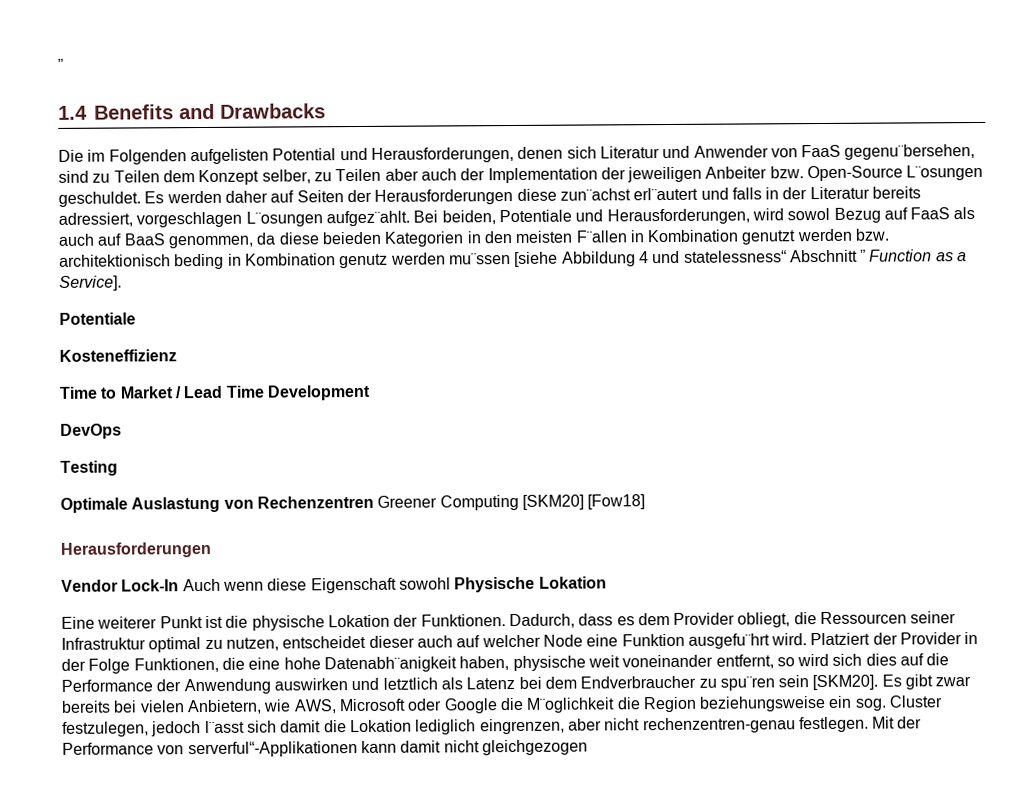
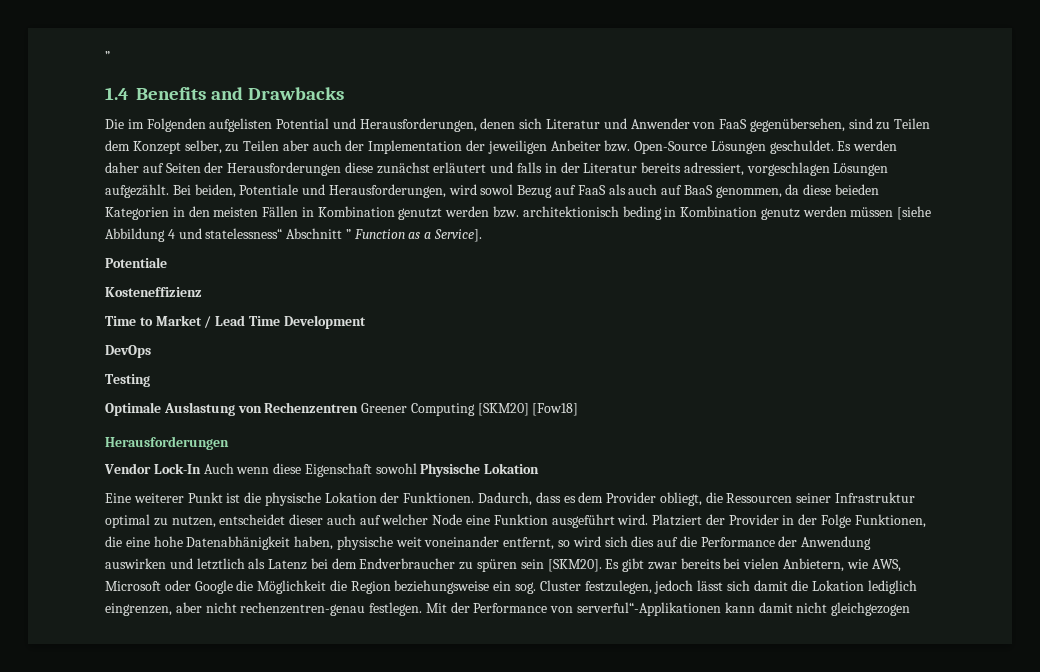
[844,144,976,160] gegenu¨bersehen, -> [749,118,845,132] gegenübersehen,
[906,164,984,181] L¨osungen -> [710,141,766,154] Lösungen
[559,187,699,201] zun¨achst erl¨autert -> [376,162,487,174] zunächst erläutert
[245,210,410,227] L¨osungen aufgez¨ahlt. -> [833,163,889,176] [105,184,169,198] Lösungen aufgezählt.
[575,230,628,243] F¨allen -> [262,206,299,217] Fällen
[448,253,511,265] mu¨ssen -> [850,207,894,217] müssen
[687,633,770,649] ausgefu¨hrt -> [551,514,615,528] ausgeführt
[323,656,457,673] Datenabh¨anigkeit -> [186,536,291,550] Datenabhänigkeit
[719,676,775,691] spu¨ren -> [477,559,518,572] spüren
[526,697,616,713] M¨oglichkeit -> [257,580,327,594] Möglichkeit
[204,720,245,734] l¨asst -> [697,580,724,591] lässt

